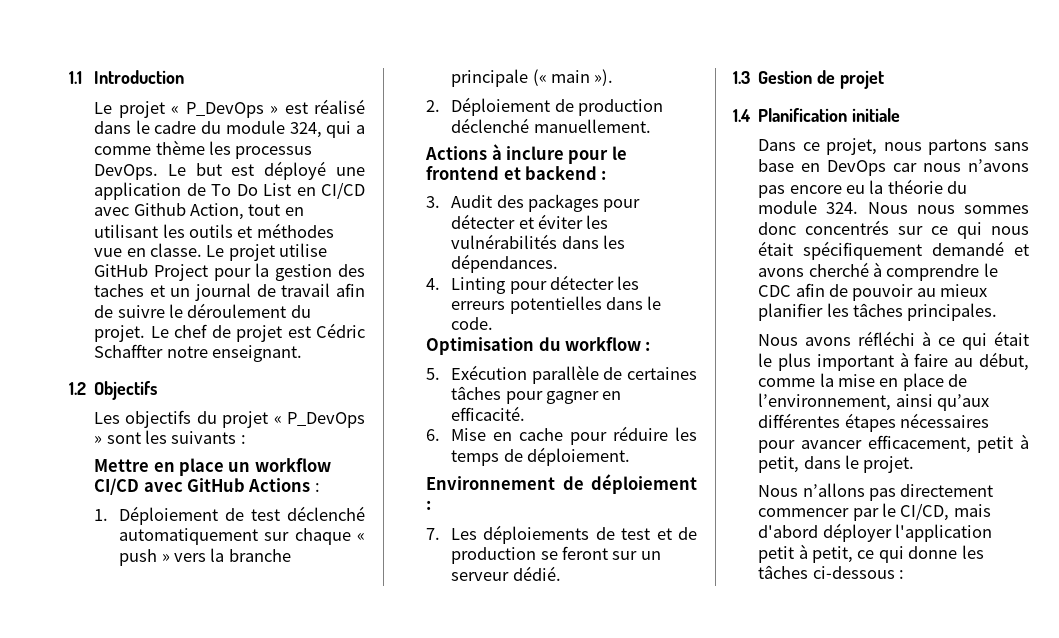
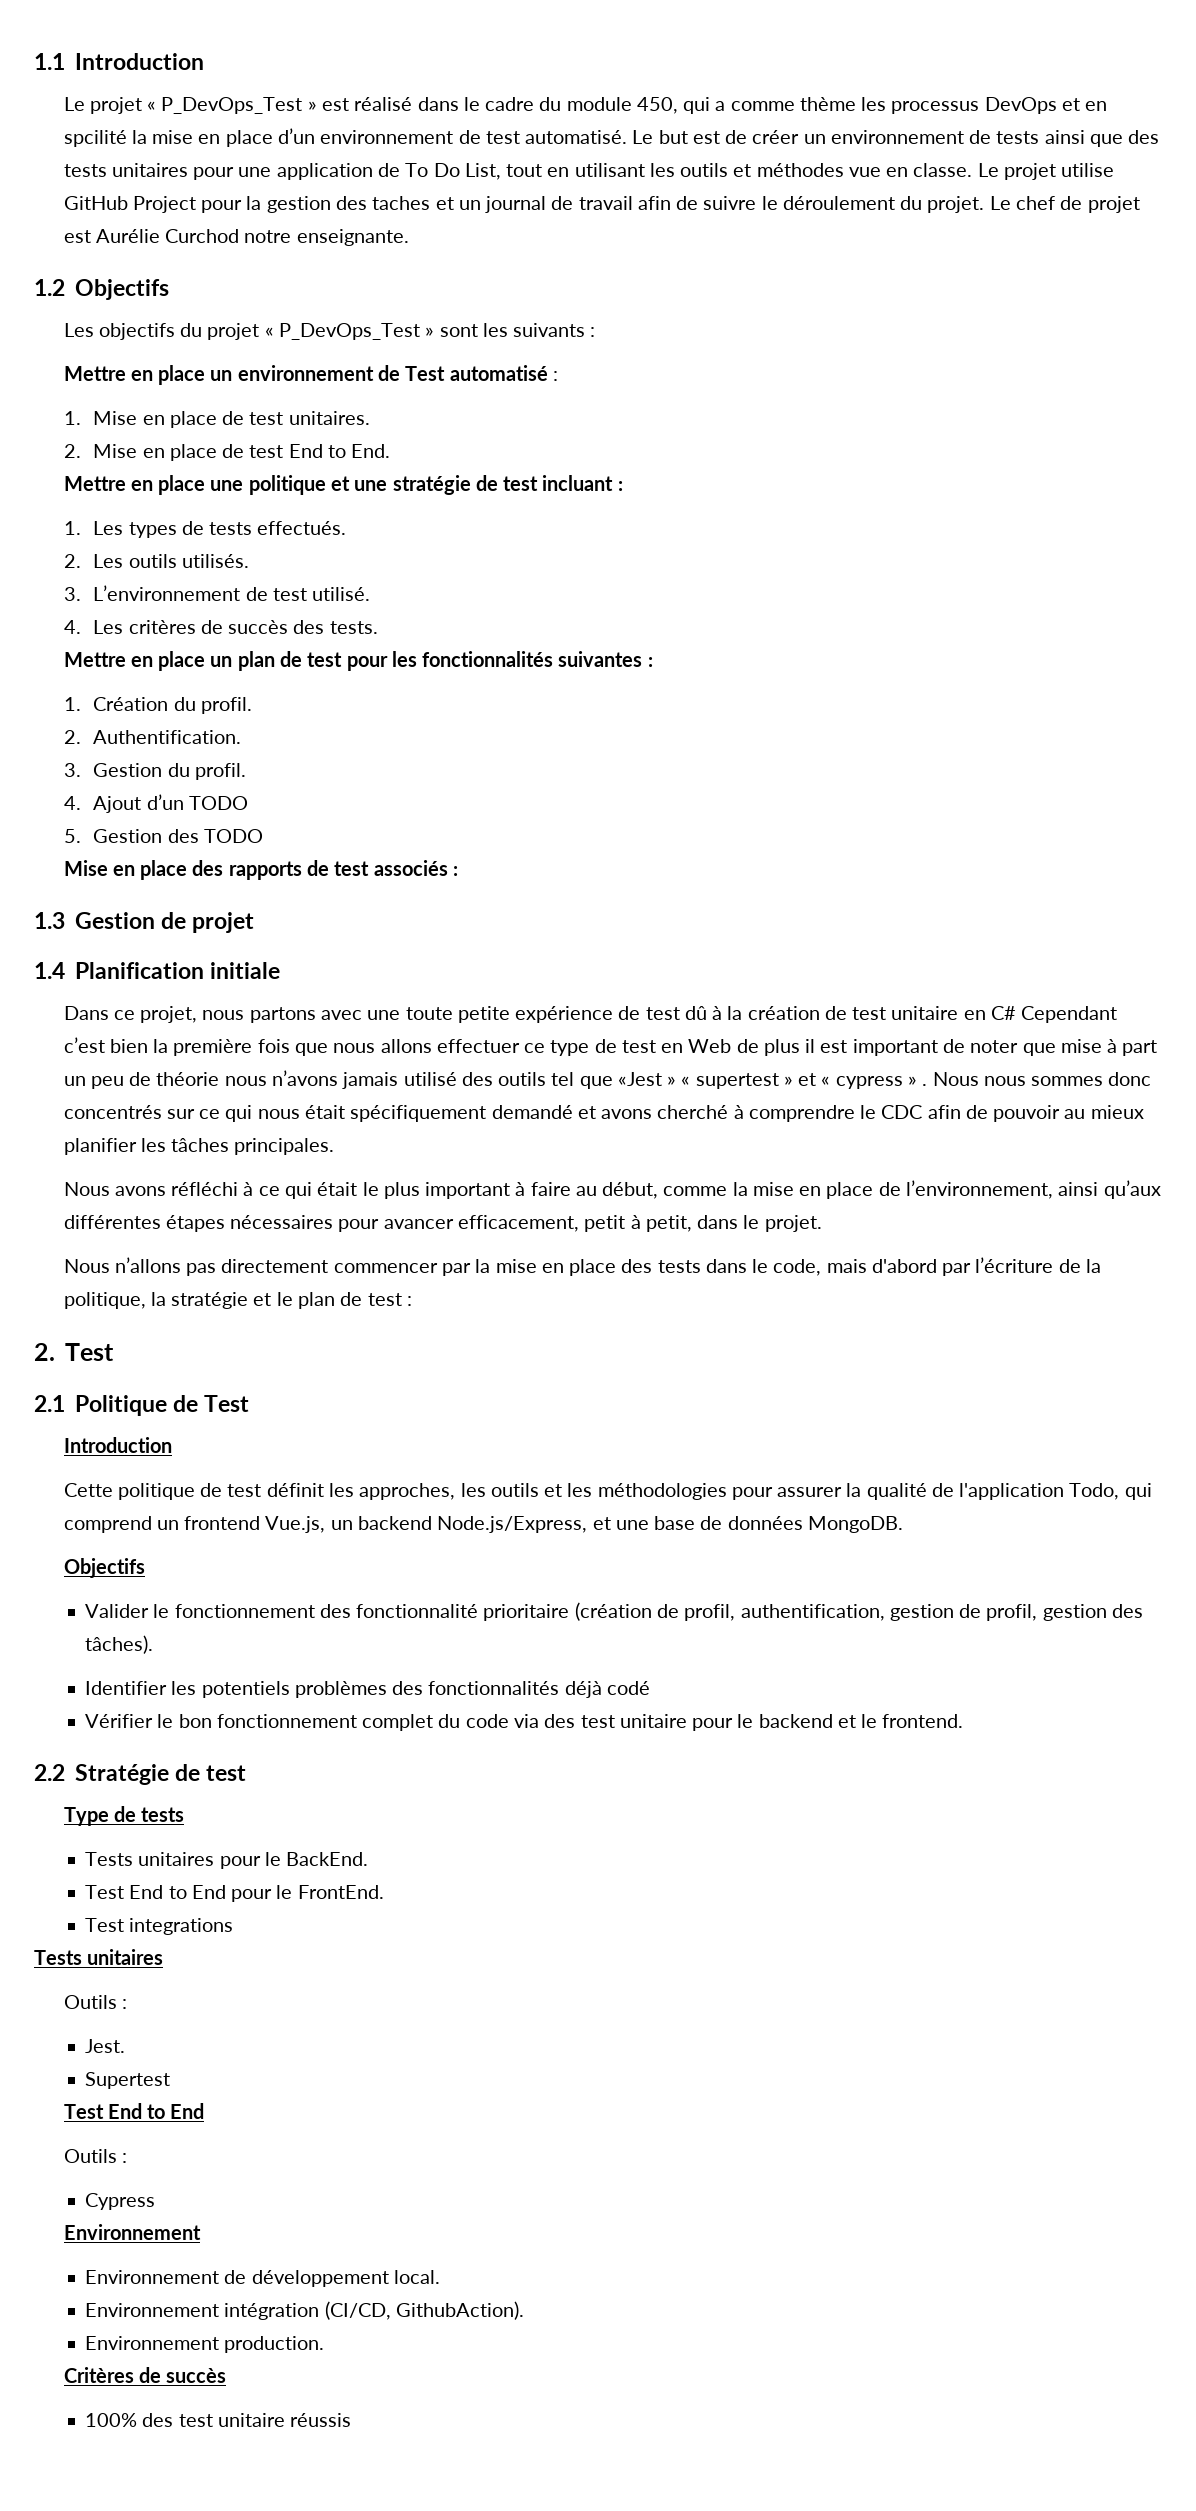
[185,102,264,118] P_DevOps -> [161,97,303,114] P_DevOps_Test
[289,122,322,138] 324, -> [636,97,678,114] 450,
[94,161,327,180] DevOps. Le but est déployé -> [984,97,1108,114] [63,128,1160,147] [63,163,235,180] DevOps et en spcilité la mise en place d’un environnement de test automatisé. Le but est de créer un environnement de tests ainsi que des tests unitaires pour
[263,182,365,199] [94,203,244,220] List en CI/CD avec Github Action, -> [464,163,501,180] List,
[316,323,365,338] [94,344,302,362] Cédric Schaffter notre enseignant. -> [95,229,409,246] Aurélie Curchod notre enseignante.
[287,412,365,428] P_DevOps -> [278,323,420,340] P_DevOps_Test
[254,458,331,472] [94,478,320,495] [94,506,365,525] [119,528,365,545] [119,548,291,566] [451,69,614,87] [426,97,663,116] [451,118,651,133] [425,144,627,164] [426,166,607,180] [426,194,641,212] [451,214,609,229] [451,234,625,249] [451,254,559,273] [426,275,640,294] [451,296,662,314] [451,317,494,330] [426,337,651,355] [426,365,697,384] [451,386,622,404] [451,406,526,421] [426,426,697,445] [451,447,630,466] [426,474,698,494] [426,500,432,510] [426,525,697,544] [451,546,661,564] [451,566,561,581] workflow CI/CD avec GitHub Actions : // 1. Déploiement de test déclenché automatiquement sur chaque « push » vers la branche principale (« main »). // 2. Déploiement de production déclenché manuellement. // Actions à inclure pour le frontend et backend : // 3. Audit des packages pour détecter et éviter les vulnérabilités dans les dépendances. // 4. Linting pour détecter les erreurs potentielles dans le code. // Optimisation du workflow : // 5. Exécution parallèle de certaines tâches pour gagner en efficacité. // 6. Mise en cache pour réduire les temps de déploiement. // Environnement de déploiement : // 7. Les déploiements de test et de production se feront sur un serveur dédié. -> [237,365,558,381] [63,411,370,428] [63,444,391,461] [63,475,623,495] [63,521,347,538] [63,554,249,568] [63,585,371,601] [63,620,378,634] [63,651,653,671] [63,697,252,714] [63,730,242,744] [63,763,246,780] [63,794,248,813] [63,829,263,843] [63,860,458,880] environnement de Test automatisé : // 1. Mise en place de test unitaires. // 2. Mise en place de test End to End. // Mettre en place une politique et une stratégie de test incluant : // 1. Les types de tests effectués. // 2. Les outils utilisés. // 3. L’environnement de test utilisé. // 4. Les critères de succès des tests. // Mettre en place un plan de test pour les fonctionnalités suivantes : // 1. Création du profil. // 2. Authentification. // 3. Gestion du profil. // 4. Ajout d’un TODO // 5. Gestion des TODO // Mise en place des rapports de test associés :
[994,142,1029,151] [758,159,1029,176] [758,179,968,198] [758,200,859,214] sans base en DevOps car nous n’avons pas encore eu la théorie du module 324. -> [320,1006,1118,1023] [63,1037,1158,1056] [63,1070,928,1089] avec une toute petite expérience de test dû à la création de test unitaire en C# Cependant c’est bien la première fois que nous allons effectuer ce type de test en Web de plus il est important de noter que mise à part un peu de théorie nous n’avons jamais utilisé des outils tel que «Jest » « supertest » et « cypress » .
[881,503,991,521] [758,523,992,542] [758,544,984,563] [758,565,904,579] le CI/CD, mais d'abord déployer l'application petit à petit, ce qui donne les tâches ci-dessous : -> [475,1257,1101,1276] [63,1292,412,1309] [34,1343,114,1361] [34,1395,249,1416] [63,1437,172,1453] [63,1483,1152,1500] [63,1516,903,1533] [63,1558,145,1578] [85,1602,1143,1621] [85,1635,154,1654] [85,1681,650,1698] [85,1714,964,1731] [34,1764,246,1785] [63,1806,185,1826] [85,1852,369,1869] [85,1885,384,1902] [85,1918,234,1935] [34,1949,164,1965] [63,1995,127,2009] [85,2039,126,2053] [85,2072,171,2089] [63,2103,205,2119] [63,2149,127,2163] [85,2193,156,2210] [63,2224,201,2240] [85,2270,440,2287] [85,2301,524,2320] [85,2336,325,2353] [63,2367,227,2383] [85,2413,352,2427] la mise en place des tests dans le code, mais d'abord par l’écriture de la politique, la stratégie et le plan de test : // 2. Test // 2.1 Politique de Test // Introduction // Cette politique de test définit les approches, les outils et les méthodologies pour assurer la qualité de l'application Todo, qui comprend un frontend Vue.js, un backend Node.js/Express, et une base de données MongoDB. // Objectifs // Valider le fonctionnement des fonctionnalité prioritaire (création de profil, authentification, gestion de profil, gestion des tâches). // Identifier les potentiels problèmes des fonctionnalités déjà codé // Vérifier le bon fonctionnement complet du code via des test unitaire pour le backend et le frontend. // 2.2 Stratégie de test // Type de tests // Tests unitaires pour le BackEnd. // Test End to End pour le FrontEnd. // Test integrations // Tests unitaires // Outils : // Jest. // Supertest // Test End to End // Outils : // Cypress // Environnement // Environnement de développement local. // Environnement intégration (CI/CD, GithubAction). // Environnement production. // Critères de succès // 100% des test unitaire réussis

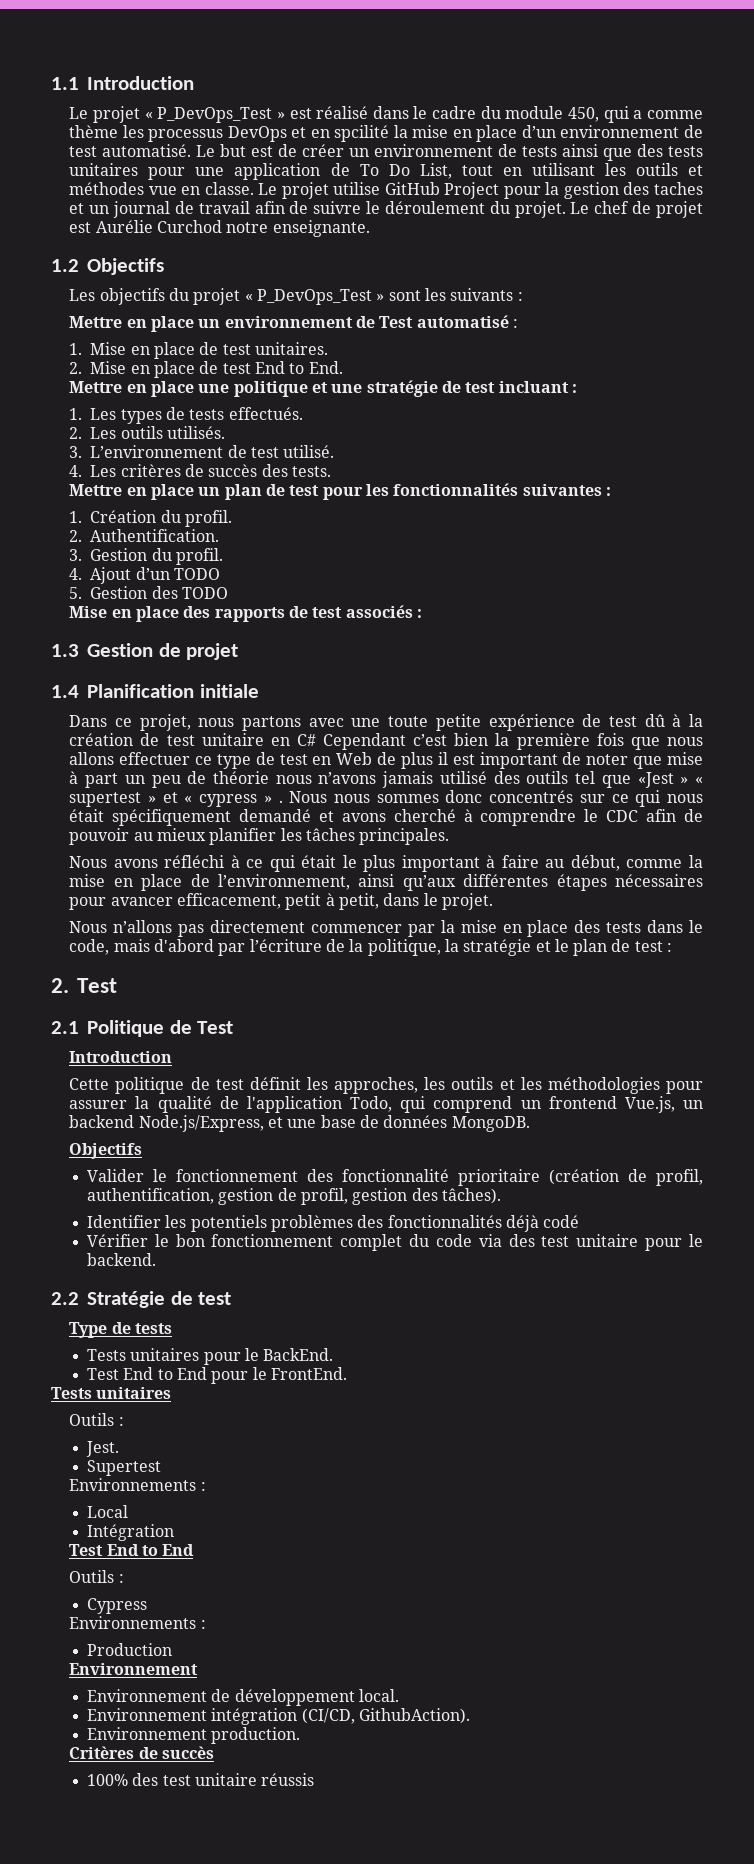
[758,1714,964,1728] backend et le frontend. -> [86,1253,156,1266] backend.
[85,1918,234,1935] // Test integrations -> (347, 1373) none
(171, 2080) none -> [69,1478,206,1491] [86,1505,128,1518] [86,1524,174,1541] // Environnements : // Local // Intégration
(156, 2201) none -> [69,1616,206,1629] [86,1643,172,1656] // Environnements : // Production

